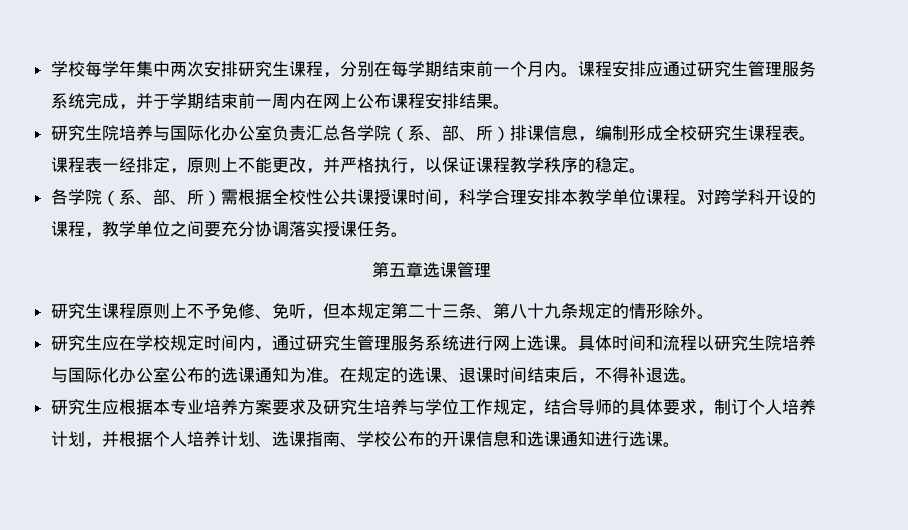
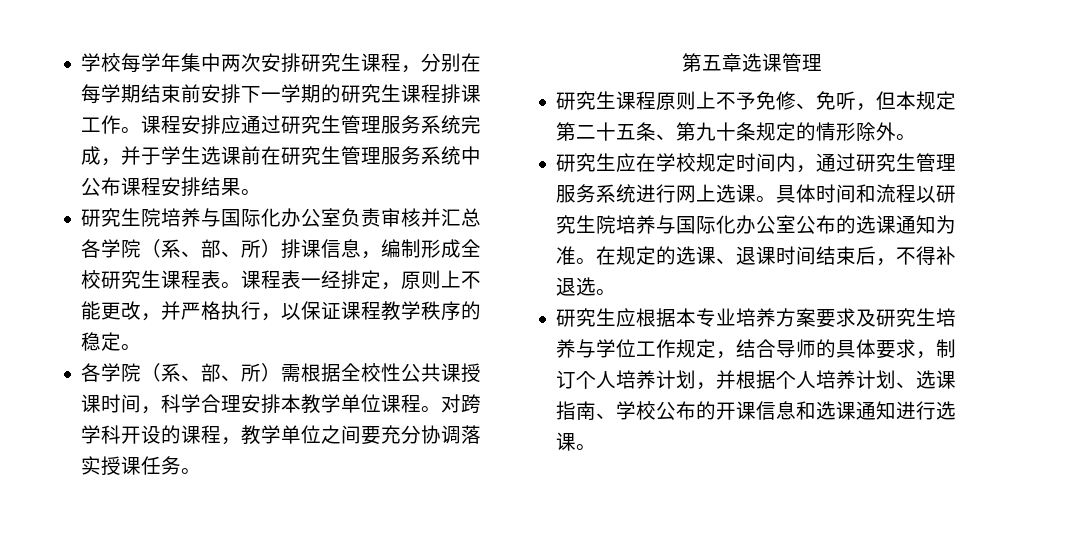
[492,61,561,77] 一个月内 -> [201,84,482,104] [81,115,122,134] 安排下一学期的研究生课程排课工作
[186,93,357,109] 期结束前一周内在网上 -> [181,146,482,165] 生选课前在研究生管理服务系统中
(306, 133) none -> [381,208,442,227] 审核并
[441,303,561,319] 三条、第八十九 -> [616,122,737,141] 五条、第九十

